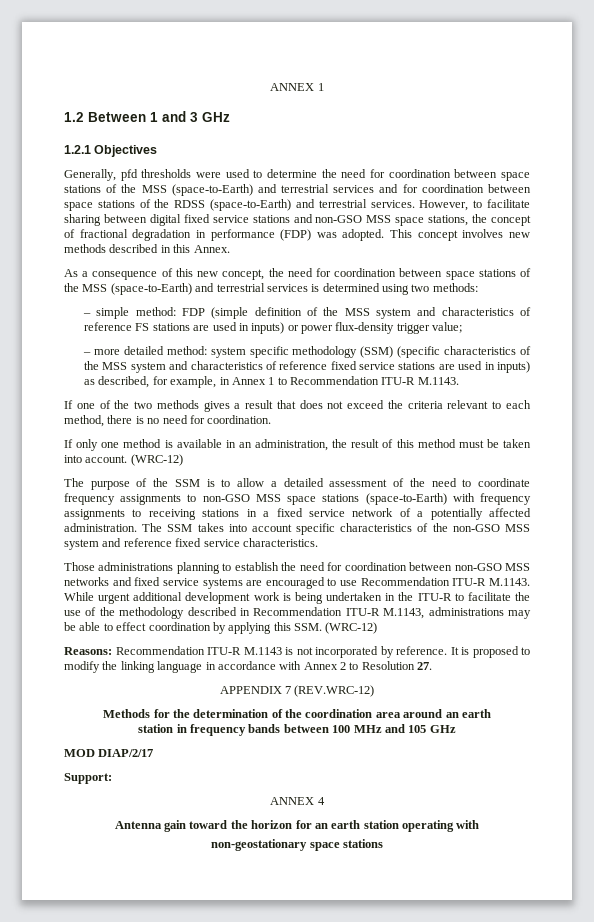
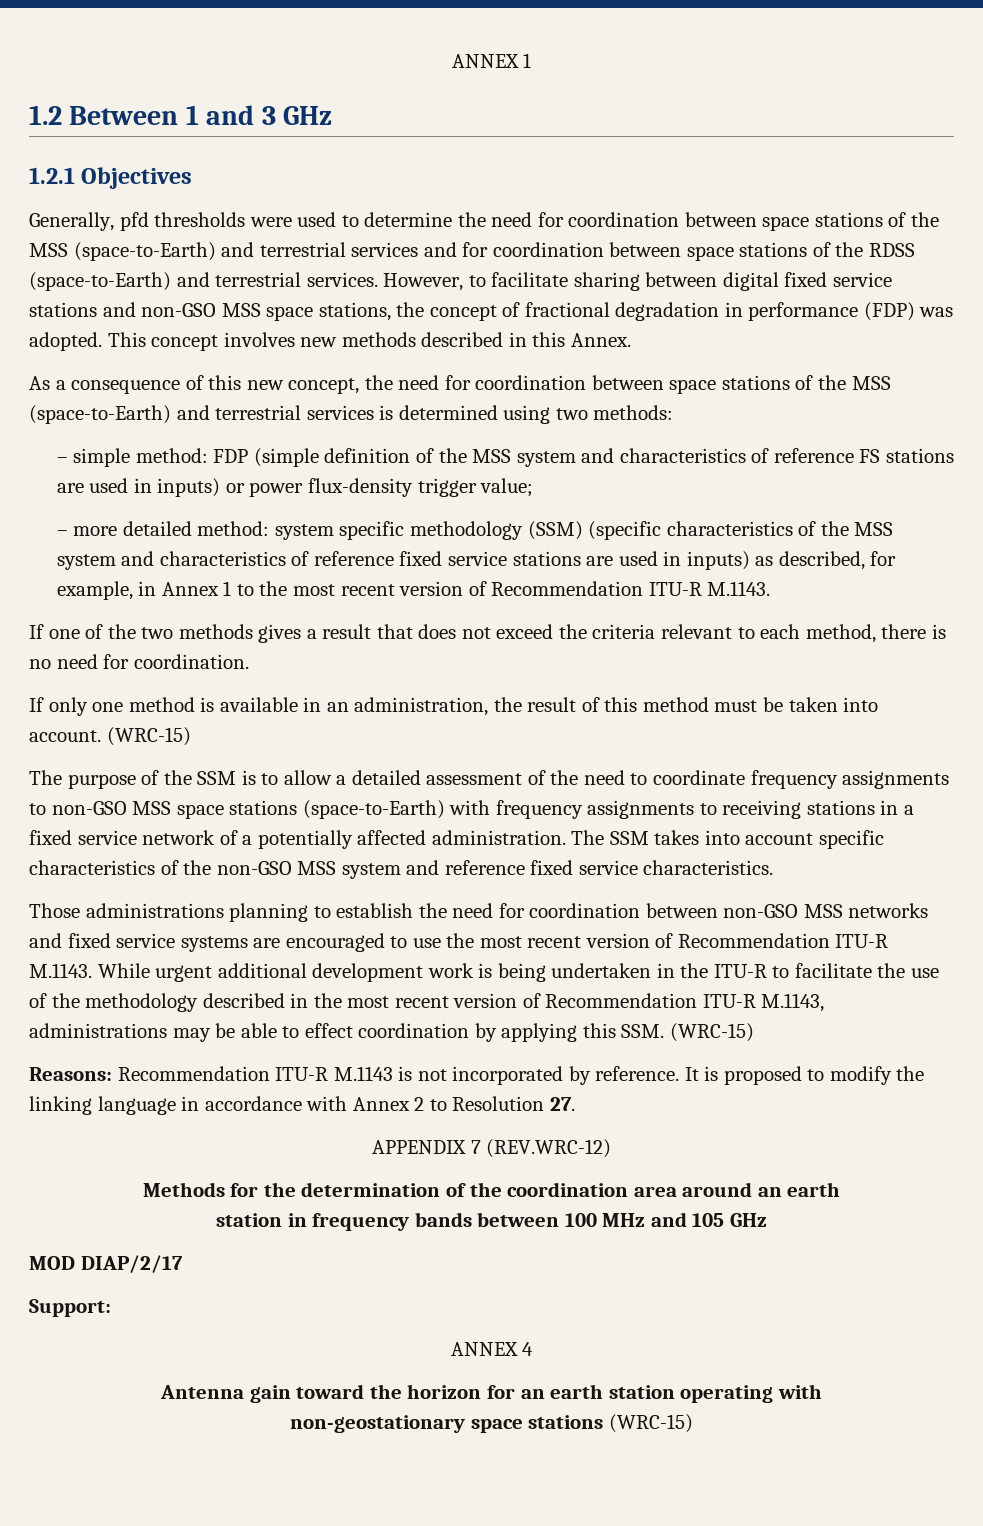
(287, 381) none -> [259,581,487,596] the most recent version of
[130,454,183,466] (WRC-12) -> [106,727,191,746] (WRC-15)
(358, 583) none -> [446,933,674,948] the most recent version of
(250, 612) none -> [313,993,541,1008] the most recent version of
[325,622,378,634] (WRC-12) -> [669,1023,754,1042] (WRC-15)
(383, 843) none -> [608,1414,693,1433] (WRC-15)

